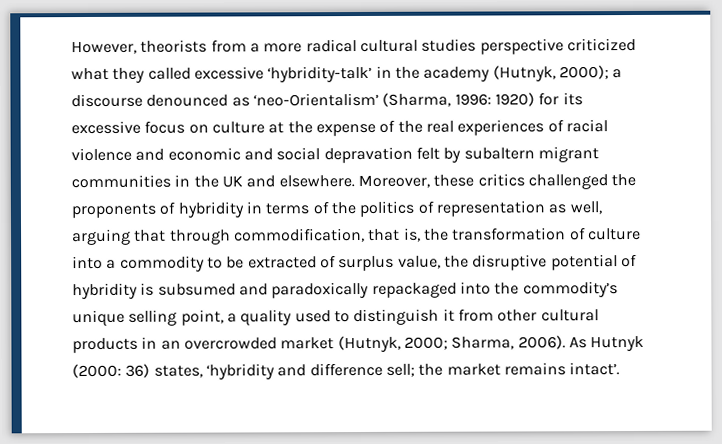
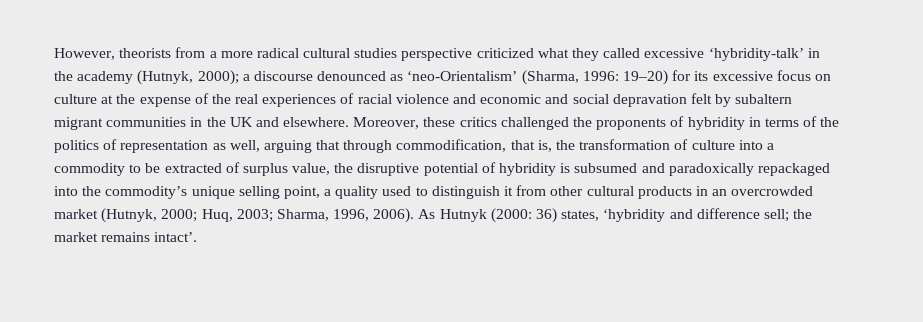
[494,92,535,107] 1920) -> [623,70,669,85] 19–20)
[451,336,515,350] Sharma, -> [201,209,370,222] Huq, 2003; Sharma, 1996,

